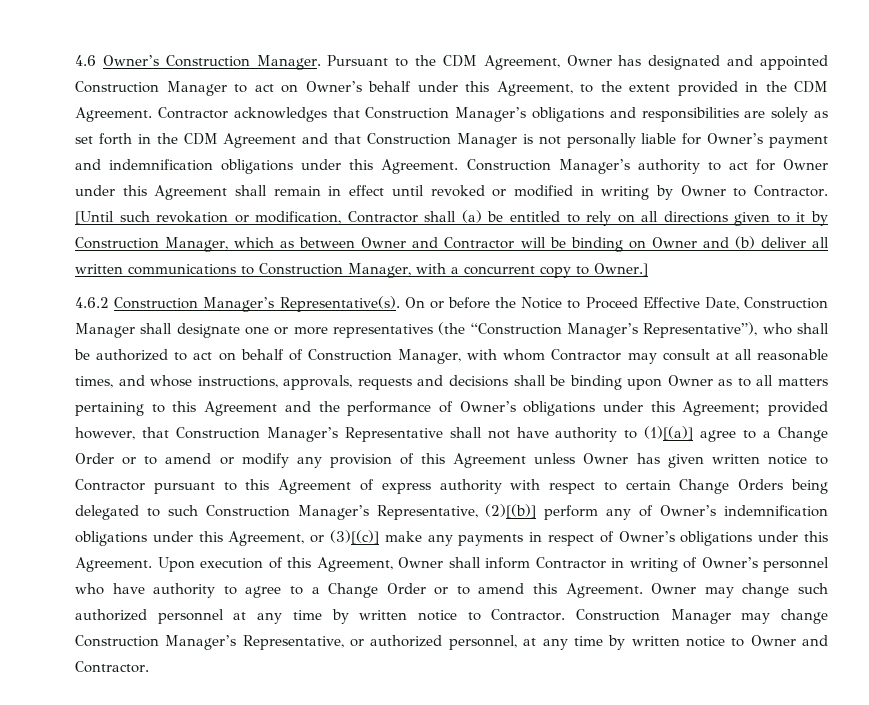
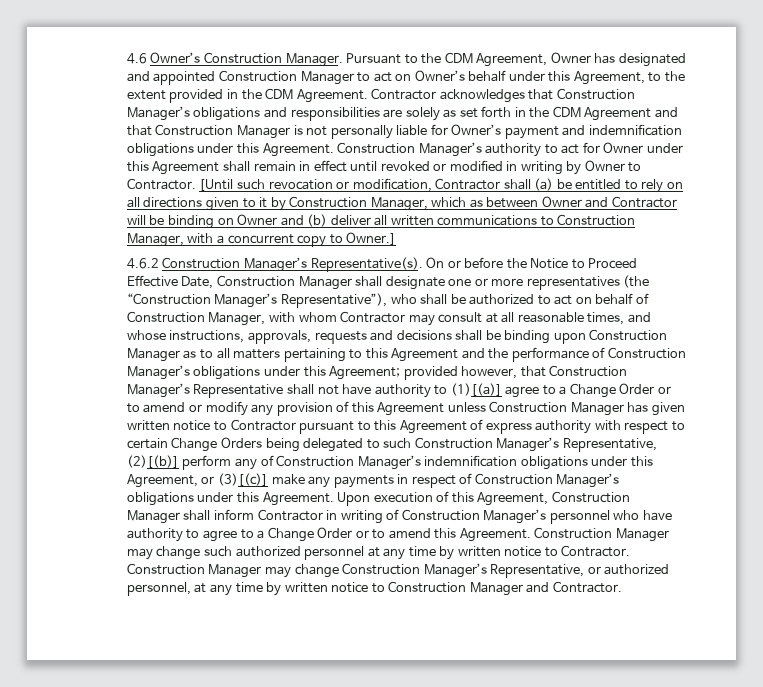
[156,211,229,223] revokation -> [268,179,333,190] revocation
[667,375,713,386] Owner -> [589,329,668,341] [126,348,180,362] Construction Manager
[459,401,516,412] Owner’s -> [607,347,686,359] [126,365,190,380] Construction Manager’s
[583,453,629,464] Owner -> [489,401,624,416] Construction Manager
[660,505,717,516] Owner’s -> [276,455,421,470] Construction Manager’s
[618,531,675,542] Owner’s -> [474,473,620,488] Construction Manager’s
[398,557,444,568] Owner -> [551,491,630,503] [126,510,180,524] Construction Manager
[701,557,758,568] Owner’s -> [401,509,547,524] Construction Manager’s
[651,583,697,594] Owner -> [534,527,669,542] Construction Manager
[750,635,796,646] Owner -> [388,581,523,596] Construction Manager

